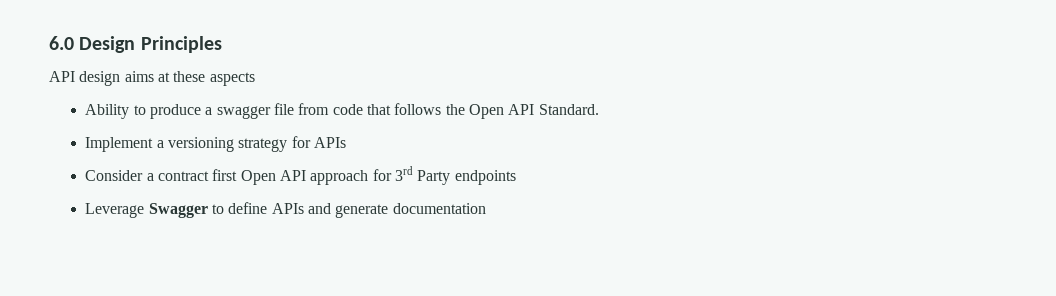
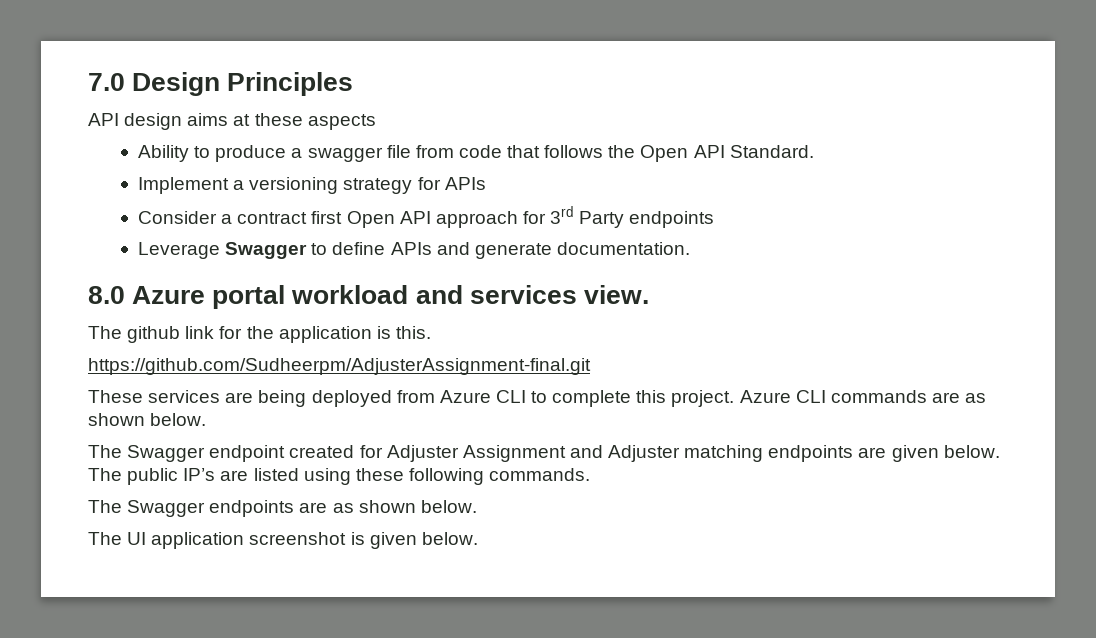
[49,36,74,50] 6.0 -> [88,73,125,91] 7.0
[392,203,486,214] documentation -> [556,242,690,255] [88,285,649,309] [88,326,431,343] [88,358,591,375] [88,390,987,407] [88,413,207,426] [88,445,1000,462] [88,468,591,485] [88,500,477,517] [88,532,478,549] documentation. // 8.0 Azure portal workload and services view. // The github link for the application is this. // https://github.com/Sudheerpm/AdjusterAssignment-final.git // These services are being deployed from Azure CLI to complete this project. Azure CLI commands are as shown below. // The Swagger endpoint created for Adjuster Assignment and Adjuster matching endpoints are given below. The public IP’s are listed using these following commands. // The Swagger endpoints are as shown below. // The UI application screenshot is given below.

